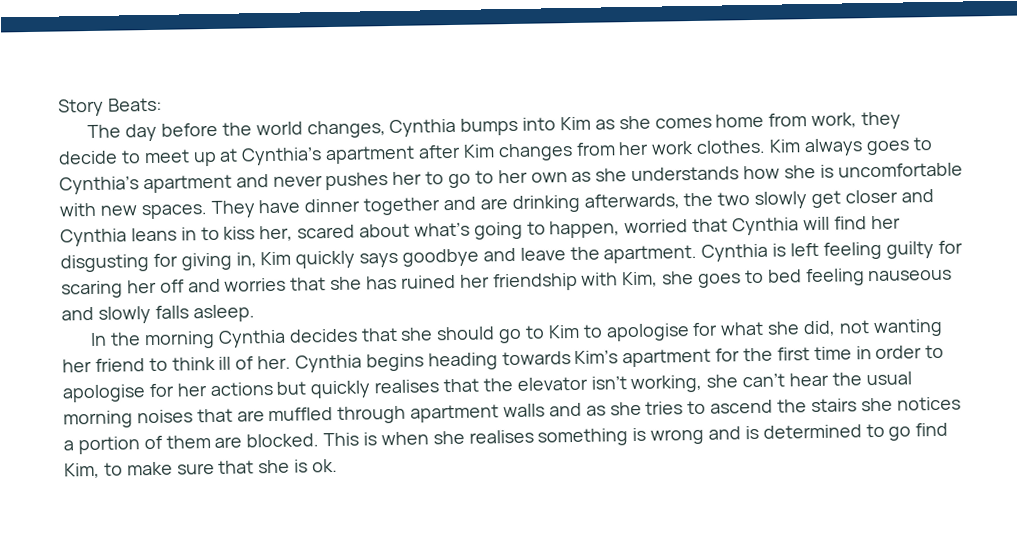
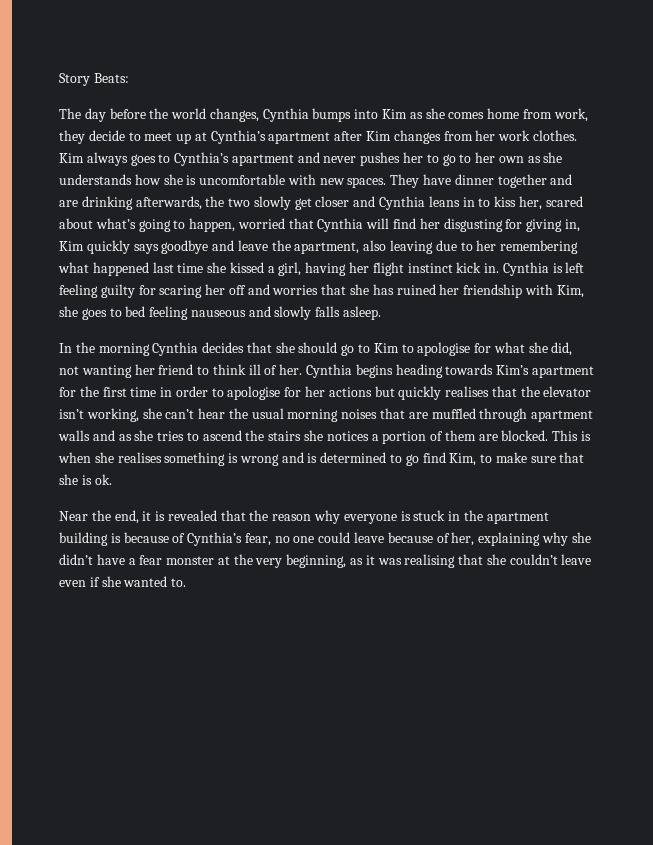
[603,244,698,264] apartment. -> [294,240,579,254] [58,262,500,276] apartment, also leaving due to her remembering what happened last time she kissed a girl, having her flight instinct kick in.
(339, 465) none -> [59,510,549,524] [59,532,591,546] [59,554,592,568] [59,576,187,587] // Near the end, it is revealed that the reason why everyone is stuck in the apartment building is because of Cynthia’s fear, no one could leave because of her, explaining why she didn’t have a fear monster at the very beginning, as it was realising that she couldn’t leave even if she wanted to.

